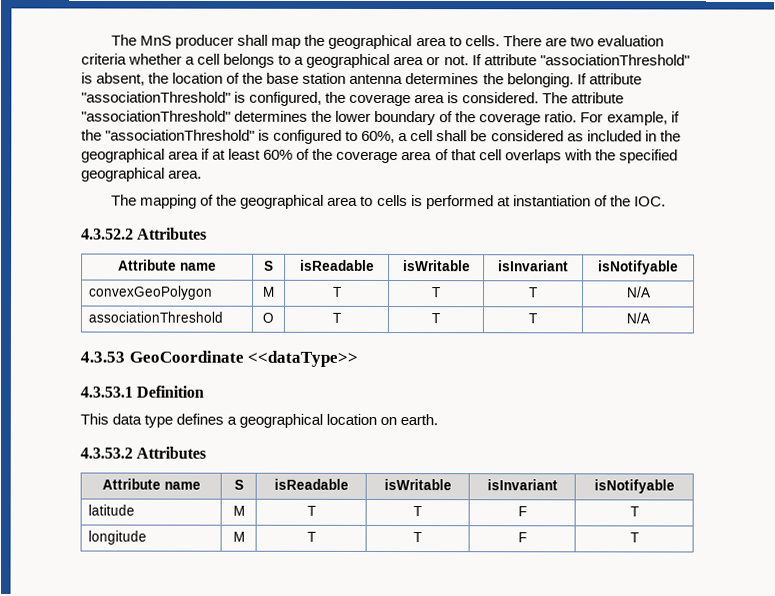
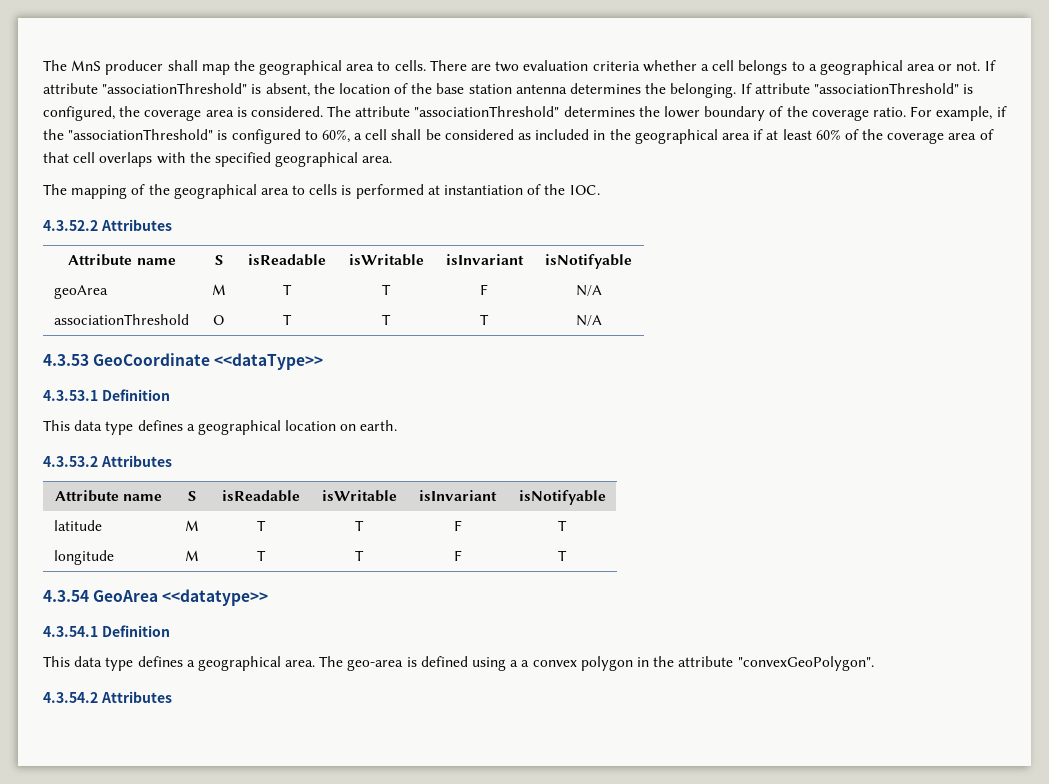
[88,285,214,300] [263,286,275,297] [332,286,342,297] [432,287,441,298] [529,287,538,298] convexGeoPolygon | M | T | T | T -> [53,285,108,299] [211,284,226,295] [283,284,292,295] [382,284,391,295] [480,284,488,295] geoArea | M | T | T | F
(639, 537) none -> [43,589,269,606] [43,625,170,637] [43,656,874,671] [43,691,172,703] // 4.3.54 GeoArea <<datatype>> // 4.3.54.1 Definition // This data type defines a geographical area. The geo-area is defined using a a convex polygon in the attribute "convexGeoPolygon". // 4.3.54.2 Attributes

